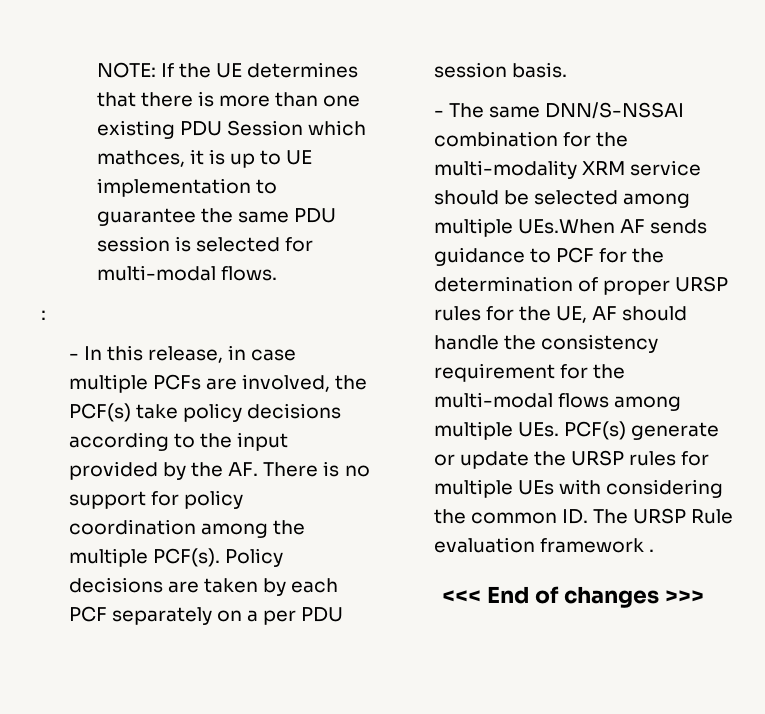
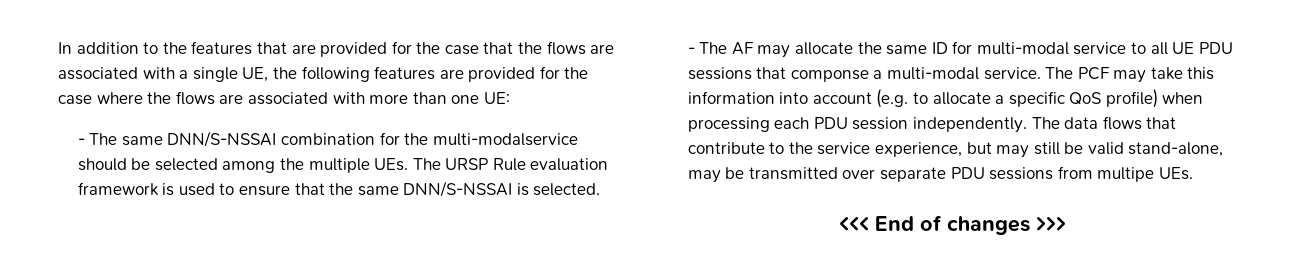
[96,62,359,78] [96,91,361,107] [96,120,366,139] [96,149,313,168] [96,178,277,197] [96,208,336,226] [96,236,313,252] [96,265,277,281] [41,310,46,320] [68,345,297,363] [68,374,368,393] [68,403,342,422] [68,432,289,451] [68,461,370,480] [68,490,244,509] [68,519,306,538] [68,548,284,567] [68,577,339,596] [68,606,344,625] [433,62,567,78] NOTE: If the UE determines that there is more than one existing PDU Session which mathces, it is up to UE implementation to guarantee the same PDU session is selected for multi-modal flows. // : // - In this release, in case multiple PCFs are involved, the PCF(s) take policy decisions according to the input provided by the AF. There is no support for policy coordination among the multiple PCF(s). Policy decisions are taken by each PCF separately on a per PDU session basis. -> [58,41,615,57] [58,66,589,82] [58,91,510,105] In addition to the features that are provided for the case that the flows are associated with a single UE, the following features are provided for the case where the flows are associated with more than one UE:
[433,160,702,179] multi-modality XRM service -> [432,133,578,146] multi-modalservice
[433,218,708,237] [433,247,665,266] [433,276,729,295] [433,306,688,323] [433,334,659,353] [433,363,626,382] [433,392,682,411] [433,421,720,440] [433,450,710,469] [433,479,724,498] [433,509,589,524] multiple UEs.When AF sends guidance to PCF for the determination of proper URSP rules for the UE, AF should handle the consistency requirement for the multi-modal flows among multiple UEs. PCF(s) generate or update the URSP rules for multiple UEs with considering the common ID. -> [279,158,409,173] the multiple UEs.
[649,549,655,552] . -> [162,181,601,197] [687,41,1233,58] [687,67,1215,83] [687,89,1204,108] [687,116,1177,133] [687,142,1224,158] [687,166,1193,183] is used to ensure that the same DNN/S-NSSAI is selected. // - The AF may allocate the same ID for multi-modal service to all UE PDU sessions that componse a multi-modal service. The PCF may take this information into account (e.g. to allocate a specific QoS profile) when processing each PDU session independently. The data flows that contribute to the service experience, but may still be valid stand-alone, may be transmitted over separate PDU sessions from multipe UEs.

